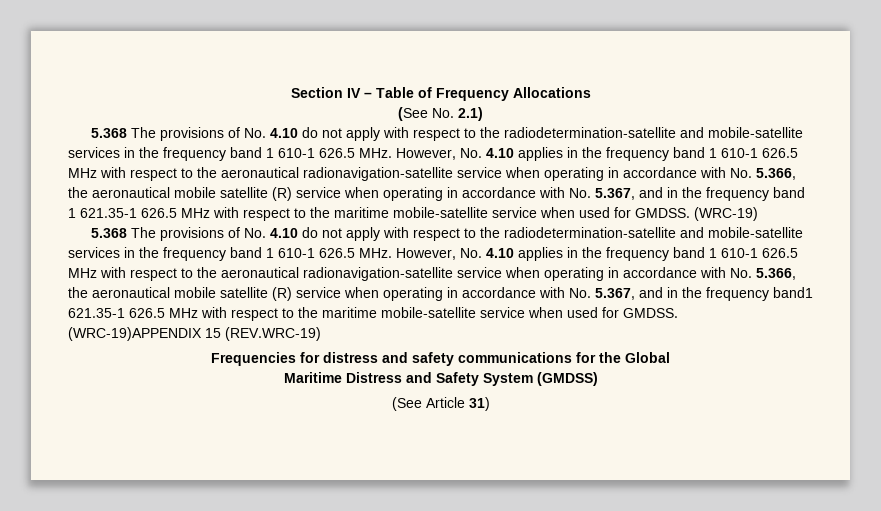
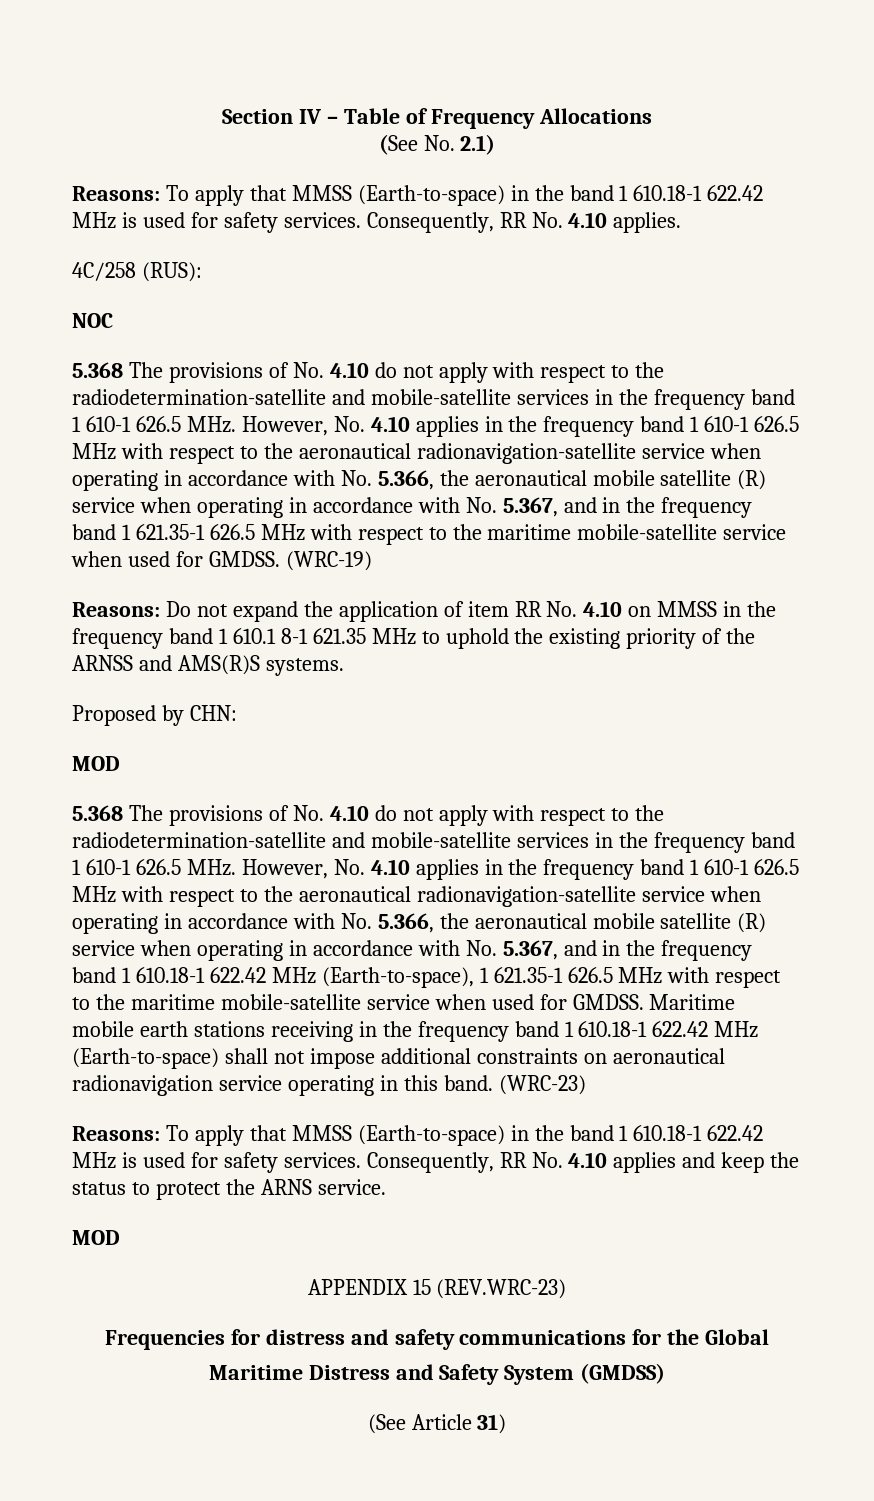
(483, 114) none -> [72,185,764,206] [72,212,682,233] [72,262,202,282] [72,313,113,328] // Reasons: To apply that MMSS (Earth-to-space) in the band 1 610.18-1 622.42 MHz is used for safety services. Consequently, RR No. 4.10 applies. // 4C/258 (RUS): // NOC
(758, 214) none -> [72,601,777,622] [72,628,756,649] [72,655,344,676] [72,705,237,726] [72,756,120,771] // Reasons: Do not expand the application of item RR No. 4.10 on MMSS in the frequency band 1 610.1 8-1 621.35 MHz to uphold the existing priority of the ARNSS and AMS(R)S systems. // Proposed by CHN: // MOD
[773,287,813,298] band1 -> [72,967,489,988] band 1 610.18-1 622.42 MHz (Earth-to-space), 1
[68,327,321,341] (WRC-19)APPENDIX 15 (REV.WRC-19) -> [649,994,736,1010] [72,1021,759,1042] [72,1048,725,1069] [72,1075,586,1096] [72,1125,764,1146] [72,1152,800,1173] [72,1179,386,1200] [72,1230,120,1245] [307,1279,567,1299] Maritime mobile earth stations receiving in the frequency band 1 610.18-1 622.42 MHz (Earth-to-space) shall not impose additional constraints on aeronautical radionavigation service operating in this band. (WRC-23) // Reasons: To apply that MMSS (Earth-to-space) in the band 1 610.18-1 622.42 MHz is used for safety services. Consequently, RR No. 4.10 applies and keep the status to protect the ARNS service. // MOD // APPENDIX 15 (REV.WRC-23)

